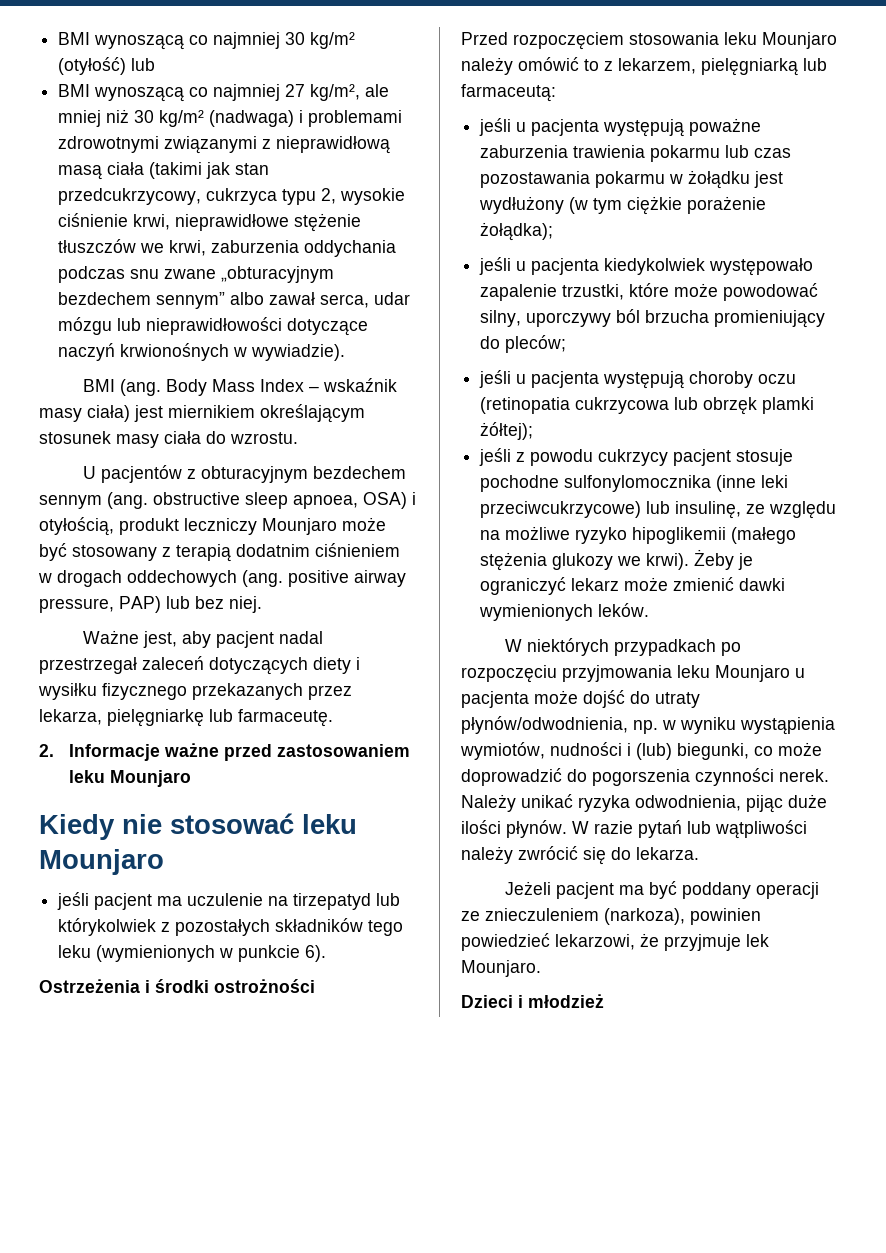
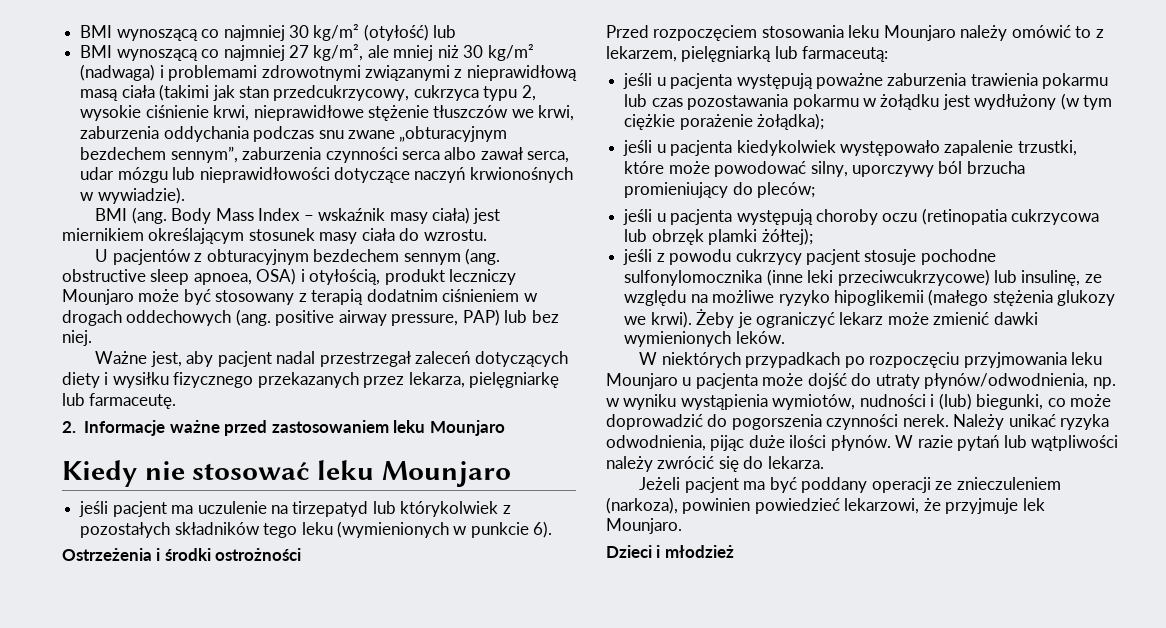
[156,292,226,309] sennym” -> [170,146,440,163] sennym”, zaburzenia czynności serca

